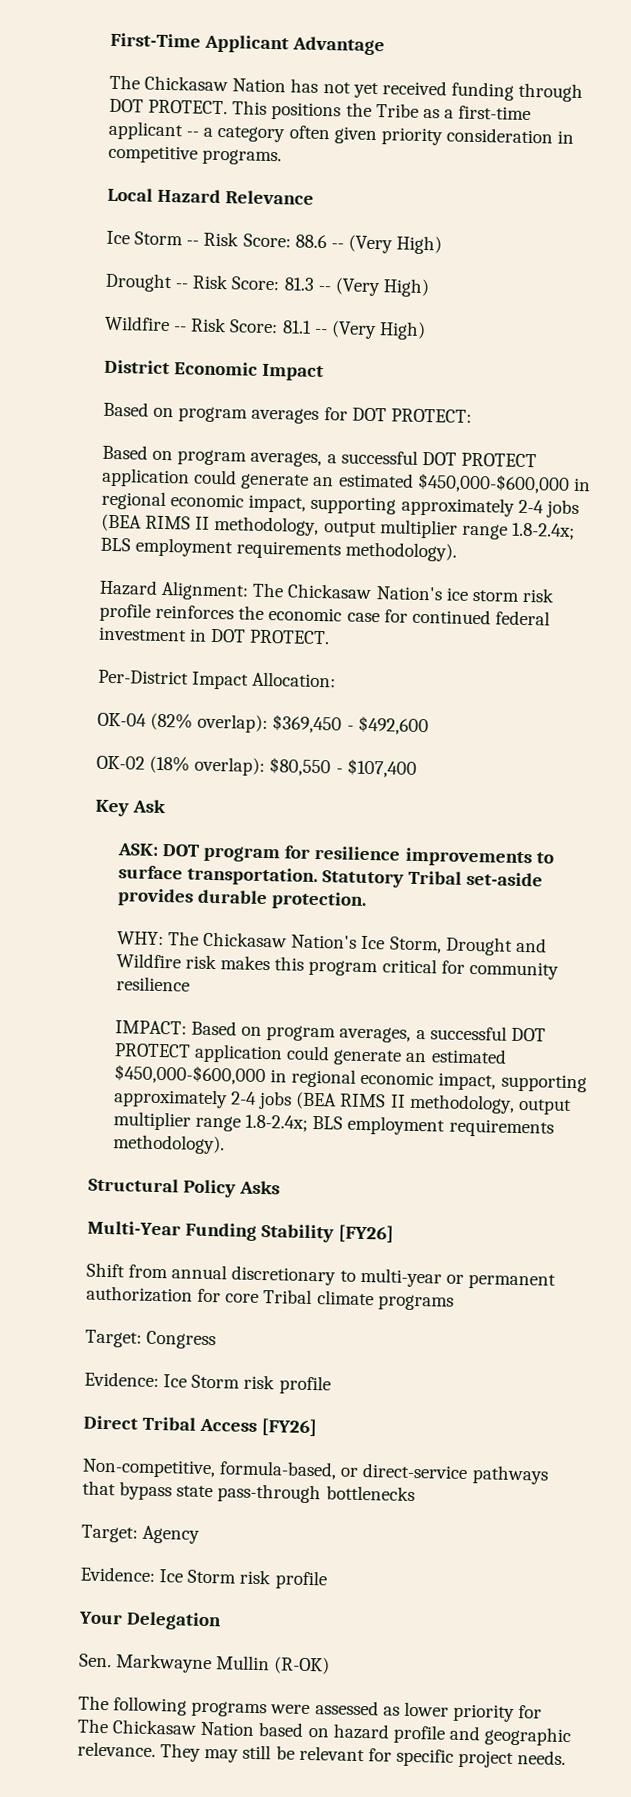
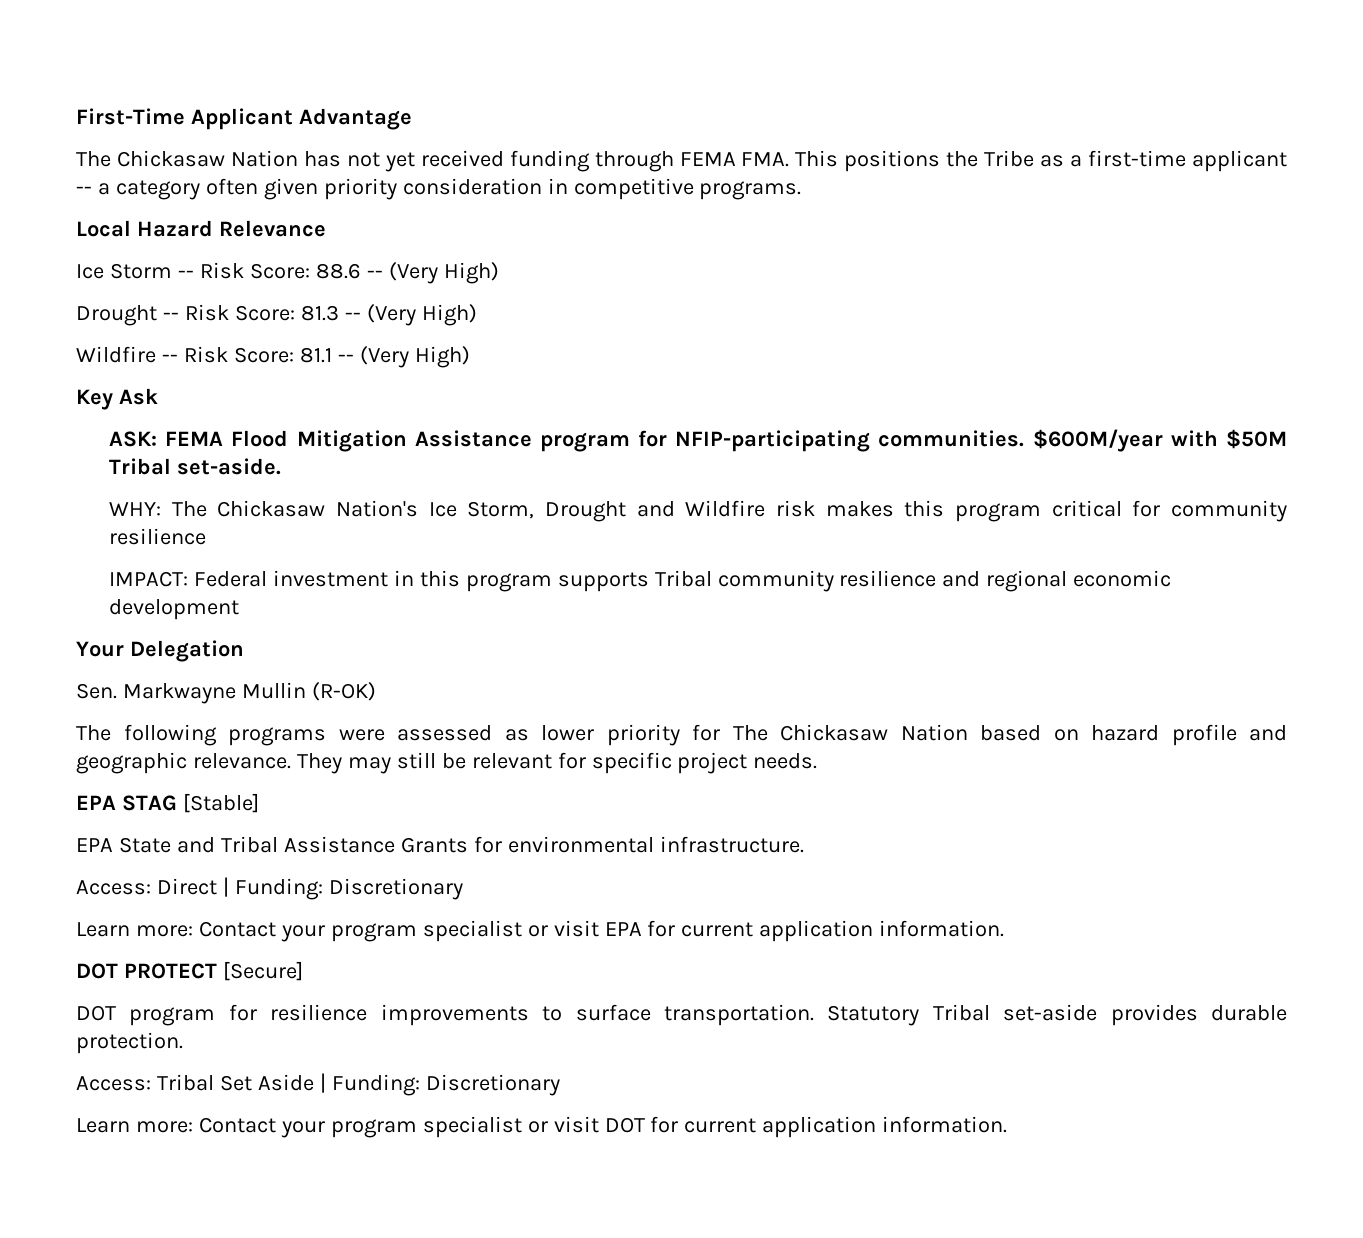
[109,98,229,115] DOT PROTECT. -> [679,152,790,167] FEMA FMA.
[104,359,325,382] [103,401,472,424] [102,444,537,468] [101,467,591,494] [101,490,579,519] [101,513,575,540] [100,537,458,562] [99,579,555,603] [99,602,550,626] [98,626,331,645] [98,669,337,690] [97,712,429,736] [96,755,417,778] [95,799,167,817] [116,843,554,868] [117,865,544,888] [116,888,368,910] District Economic Impact // Based on program averages for DOT PROTECT: // Based on program averages, a successful DOT PROTECT application could generate an estimated $450,000-$600,000 in regional economic impact, supporting approximately 2-4 jobs (BEA RIMS II methodology, output multiplier range 1.8-2.4x; BLS employment requirements methodology). // Hazard Alignment: The Chickasaw Nation's ice storm risk profile reinforces the economic case for continued federal investment in DOT PROTECT. // Per-District Impact Allocation: // OK-04 (82% overlap): $369,450 - $492,600 // OK-02 (18% overlap): $80,550 - $107,400 // Key Ask // ASK: DOT program for resilience improvements to surface transportation. Statutory Tribal set-aside provides durable protection. -> [76,388,158,410] [109,429,1287,452] [109,458,281,475] Key Ask // ASK: FEMA Flood Mitigation Assistance program for NFIP-participating communities. $600M/year with $50M Tribal set-aside.
[191,1020,546,1043] [113,1043,507,1066] [113,1064,587,1093] [112,1088,572,1115] [112,1111,554,1138] [112,1134,225,1155] [88,1177,281,1198] [87,1220,395,1243] [86,1262,556,1290] [86,1285,454,1311] [85,1329,217,1350] [84,1371,331,1395] [83,1415,318,1437] [82,1458,549,1485] [82,1480,415,1504] [81,1524,201,1544] [80,1566,327,1590] Based on program averages, a successful DOT PROTECT application could generate an estimated $450,000-$600,000 in regional economic impact, supporting approximately 2-4 jobs (BEA RIMS II methodology, output multiplier range 1.8-2.4x; BLS employment requirements methodology). // Structural Policy Asks // Multi-Year Funding Stability [FY26] // Shift from annual discretionary to multi-year or permanent authorization for core Tribal climate programs // Target: Congress // Evidence: Ice Storm risk profile // Direct Tribal Access [FY26] // Non-competitive, formula-based, or direct-service pathways that bypass state pass-through bottlenecks // Target: Agency // Evidence: Ice Storm risk profile -> [193,570,1172,592] [109,599,240,620] Federal investment in this program supports Tribal community resilience and regional economic development
(567, 1758) none -> [76,793,259,813] [76,836,804,853] [76,877,463,900] [76,920,1005,942] [76,961,303,981] [76,1004,1287,1026] [76,1032,183,1054] [76,1073,560,1096] [76,1116,1008,1138] // EPA STAG [Stable] // EPA State and Tribal Assistance Grants for environmental infrastructure. // Access: Direct | Funding: Discretionary // Learn more: Contact your program specialist or visit EPA for current application information. // DOT PROTECT [Secure] // DOT program for resilience improvements to surface transportation. Statutory Tribal set-aside provides durable protection. // Access: Tribal Set Aside | Funding: Discretionary // Learn more: Contact your program specialist or visit DOT for current application information.

